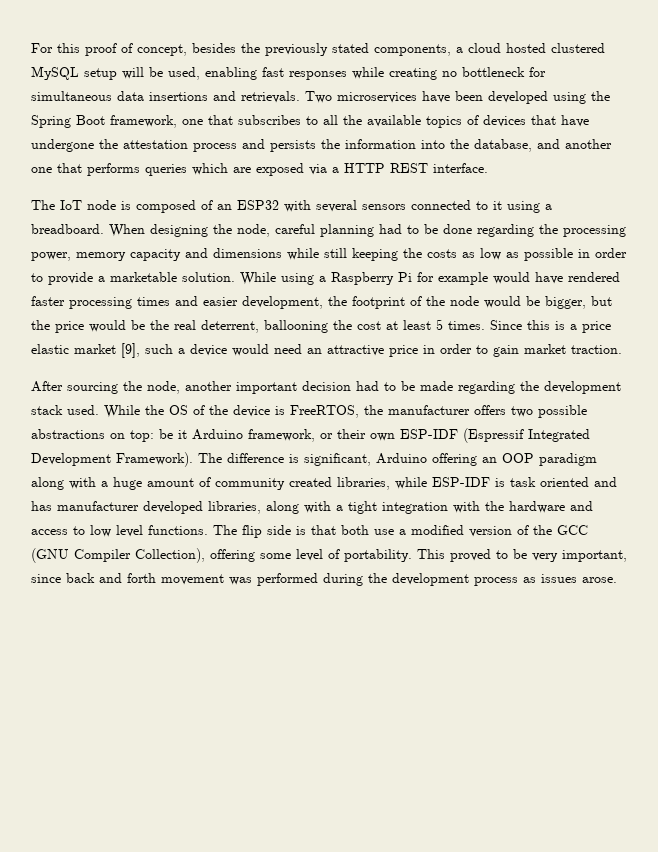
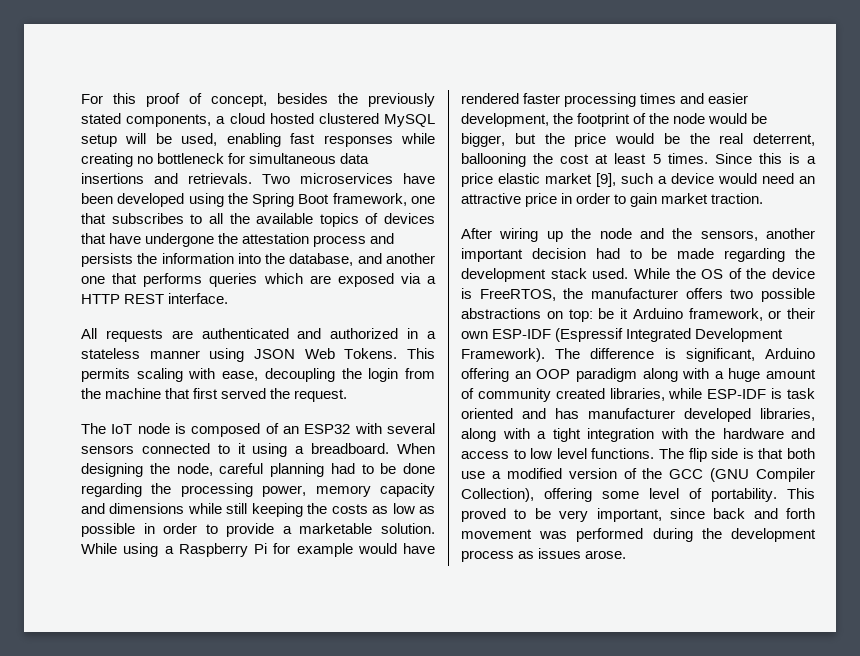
(488, 168) none -> [81,328,436,342] [81,348,436,362] [81,368,436,382] [81,388,348,402] // All requests are authenticated and authorized in a stateless manner using JSON Web Tokens. This permits scaling with ease, decoupling the login from the machine that first served the request.
[67,381,180,394] sourcing the node, -> [499,228,758,242] wiring up the node and the sensors,

